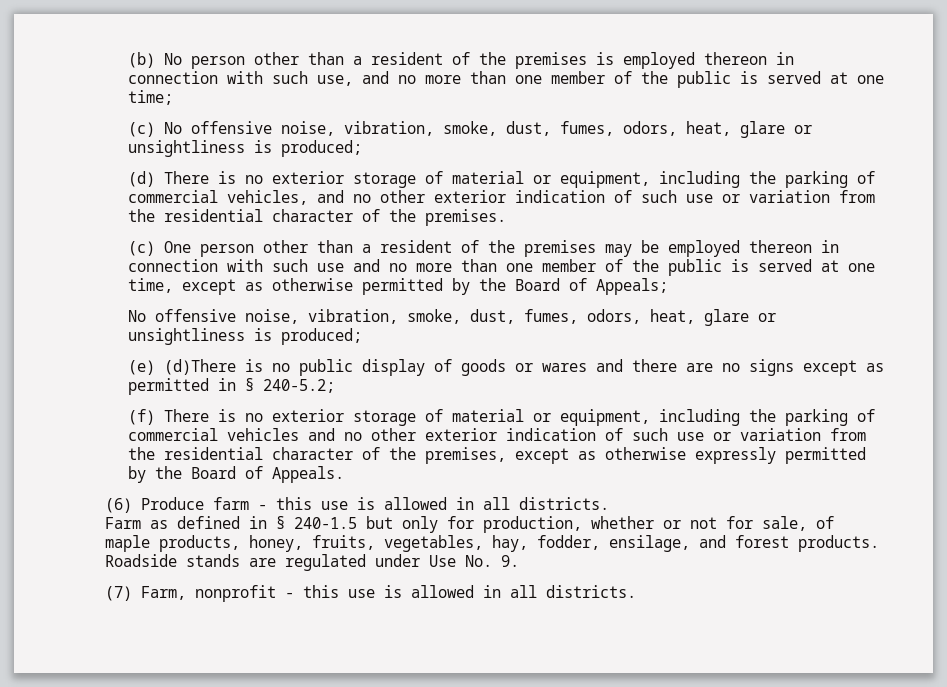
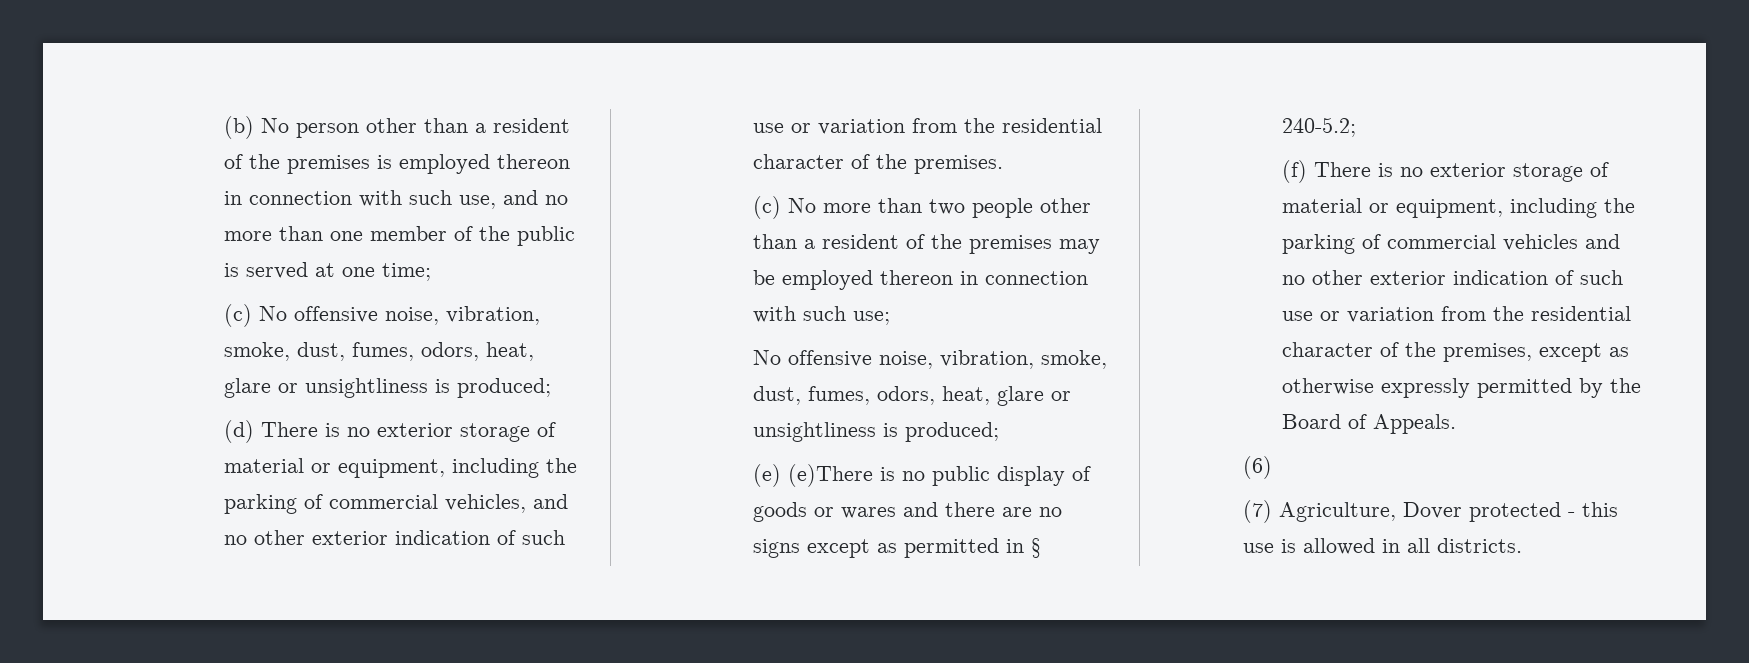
[164,241,255,257] One person -> [788,198,1034,218] No more than two people
[317,259,876,276] [128,278,669,295] use and no more than one member of the public is served at one time, except as otherwise permitted by the Board of Appeals; -> [853,311,891,325] use;
[164,359,237,375] (d)There -> [788,464,874,487] (e)There
[141,497,610,510] [105,516,835,533] [105,535,880,552] [105,554,520,571] [105,585,637,602] Produce farm - this use is allowed in all districts. // Farm as defined in § 240-1.5 but only for production, whether or not for sale, of maple products, honey, fruits, vegetables, hay, fodder, ensilage, and forest products. Roadside stands are regulated under Use No. 9. // (7) Farm, nonprofit - this use is allowed in all districts. -> [1243,500,1619,523] [1243,538,1523,555] // (7) Agriculture, Dover protected - this use is allowed in all districts.

